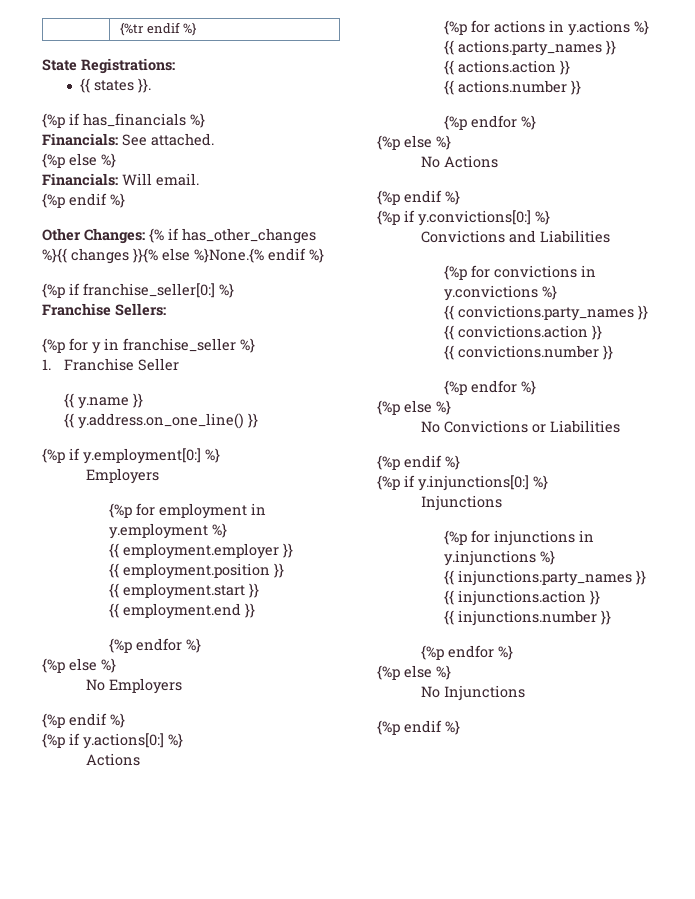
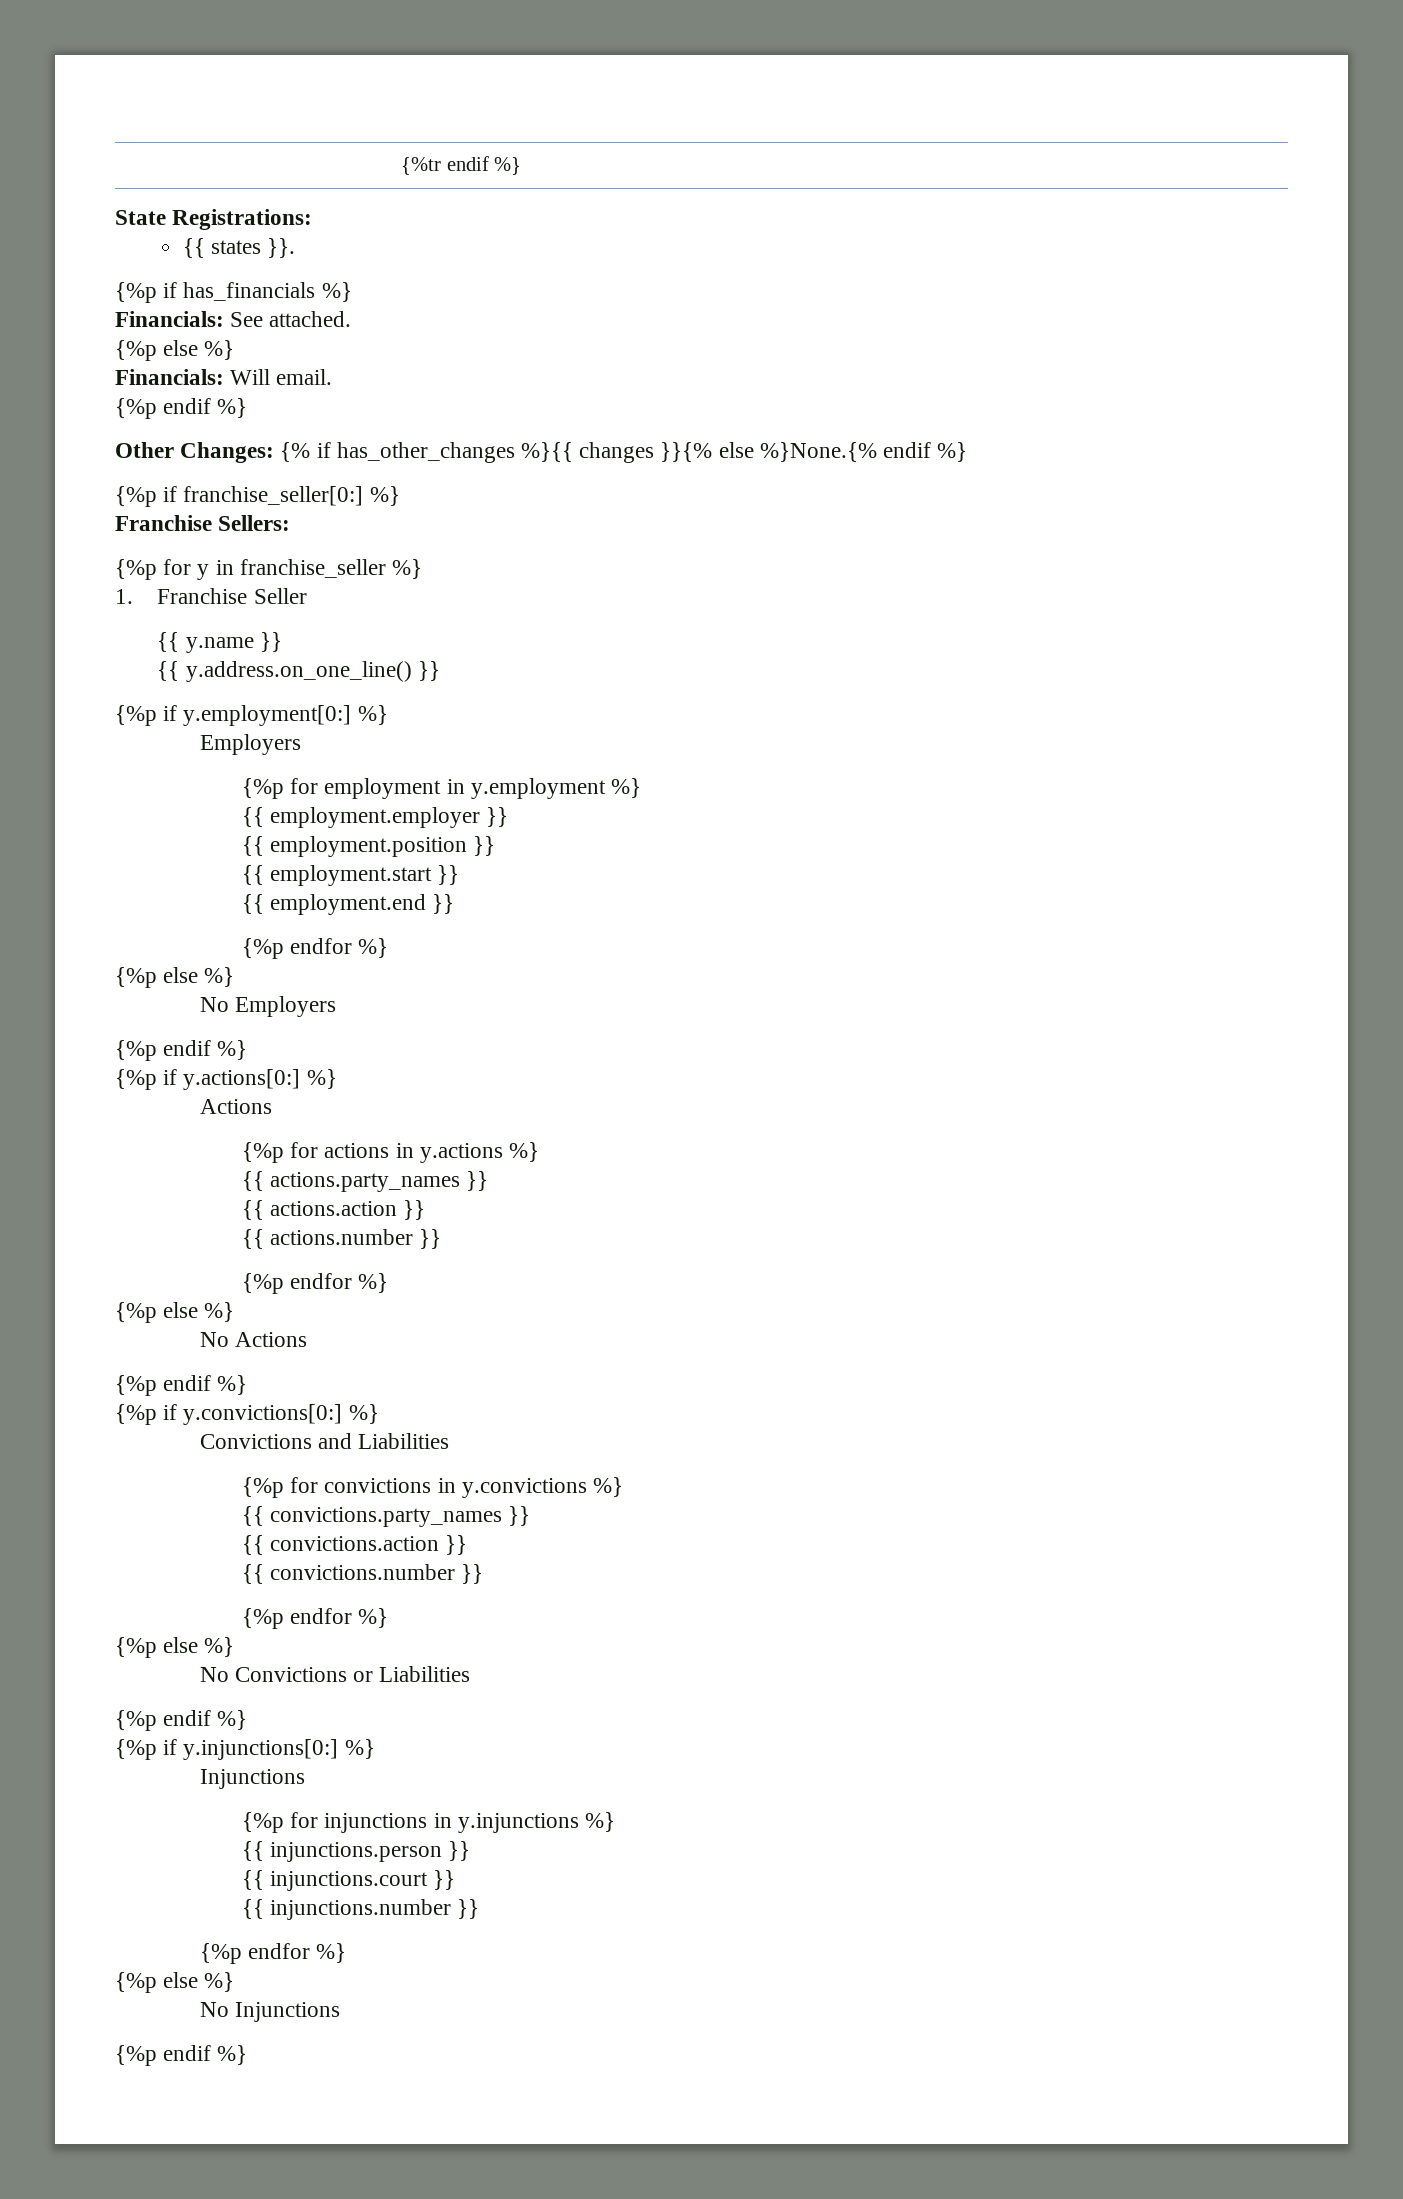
[457,570,646,586] [443,590,586,606] injunctions.party_names }} // {{ injunctions.action -> [270,1841,471,1862] [241,1870,429,1891] injunctions.person }} // {{ injunctions.court

